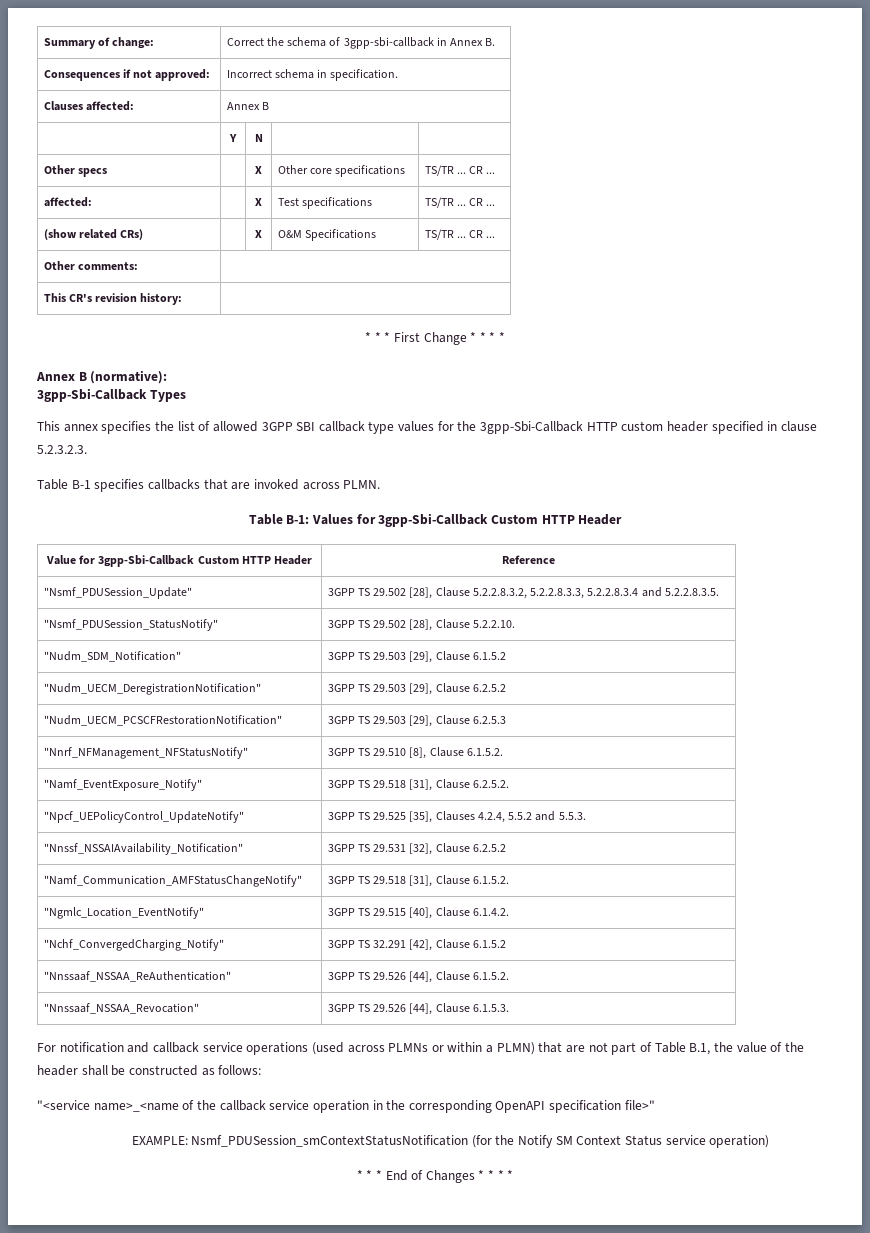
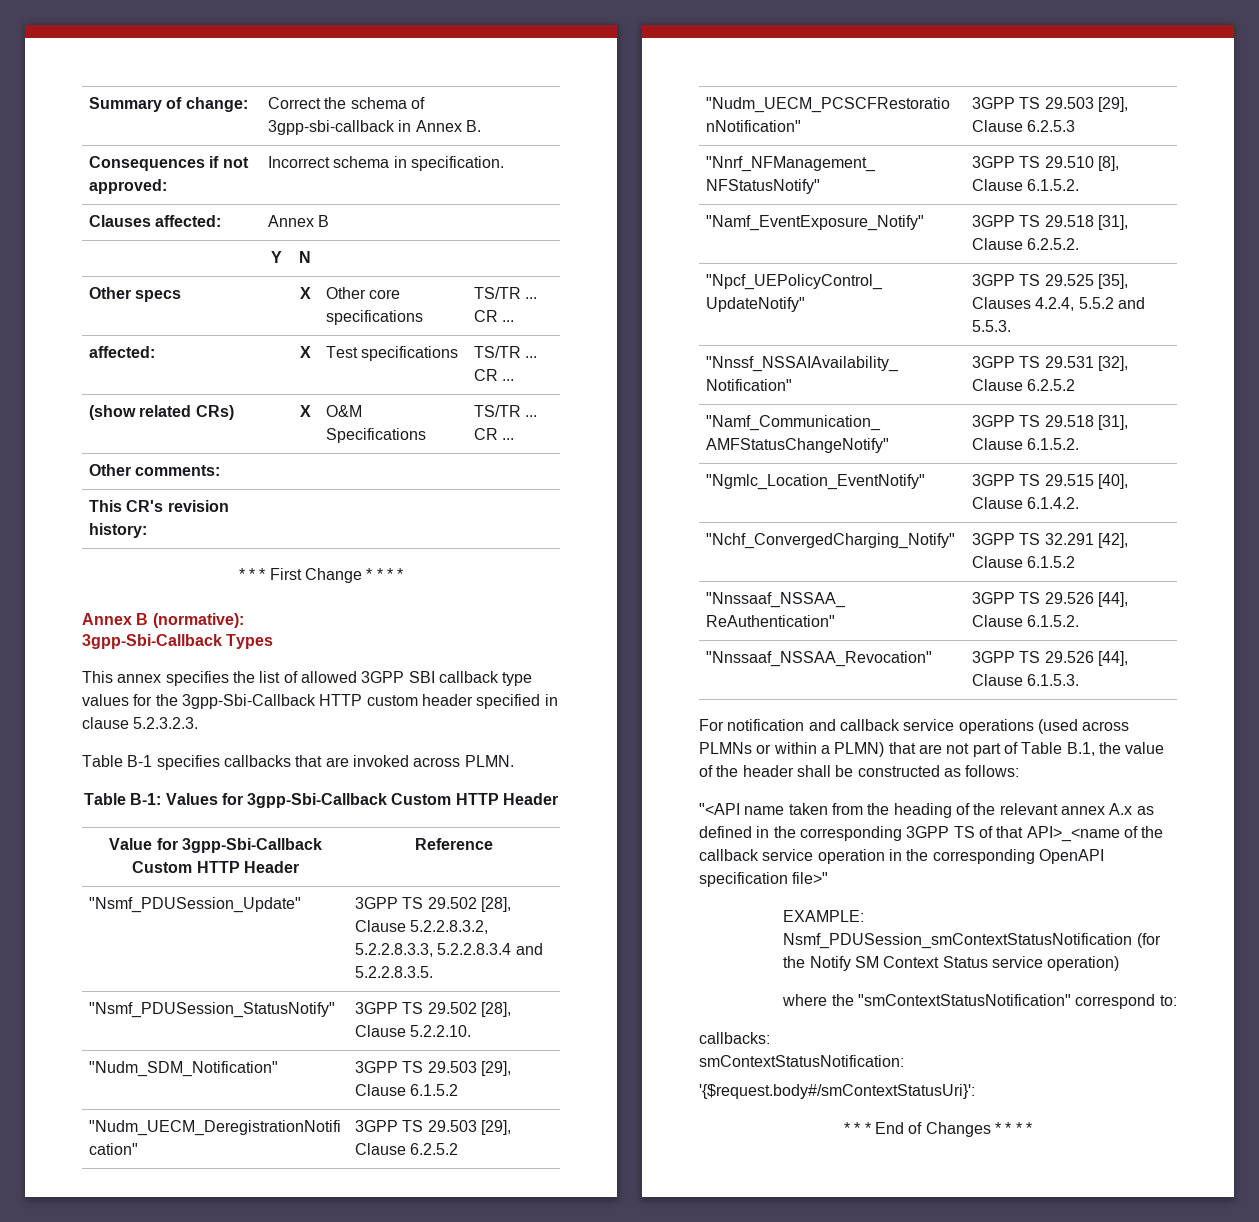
[37,1100,179,1112] "<service name>_<name -> [699,803,1154,818] [699,826,1120,842] "<API name taken from the heading of the relevant annex A.x as defined in the corresponding 3GPP TS of that API>_<name
(770, 1141) none -> [782,994,1177,1009] [699,1032,770,1044] [699,1055,904,1067] [699,1084,975,1099] // where the "smContextStatusNotification" correspond to: // callbacks: // smContextStatusNotification: // '{$request.body#/smContextStatusUri}':

